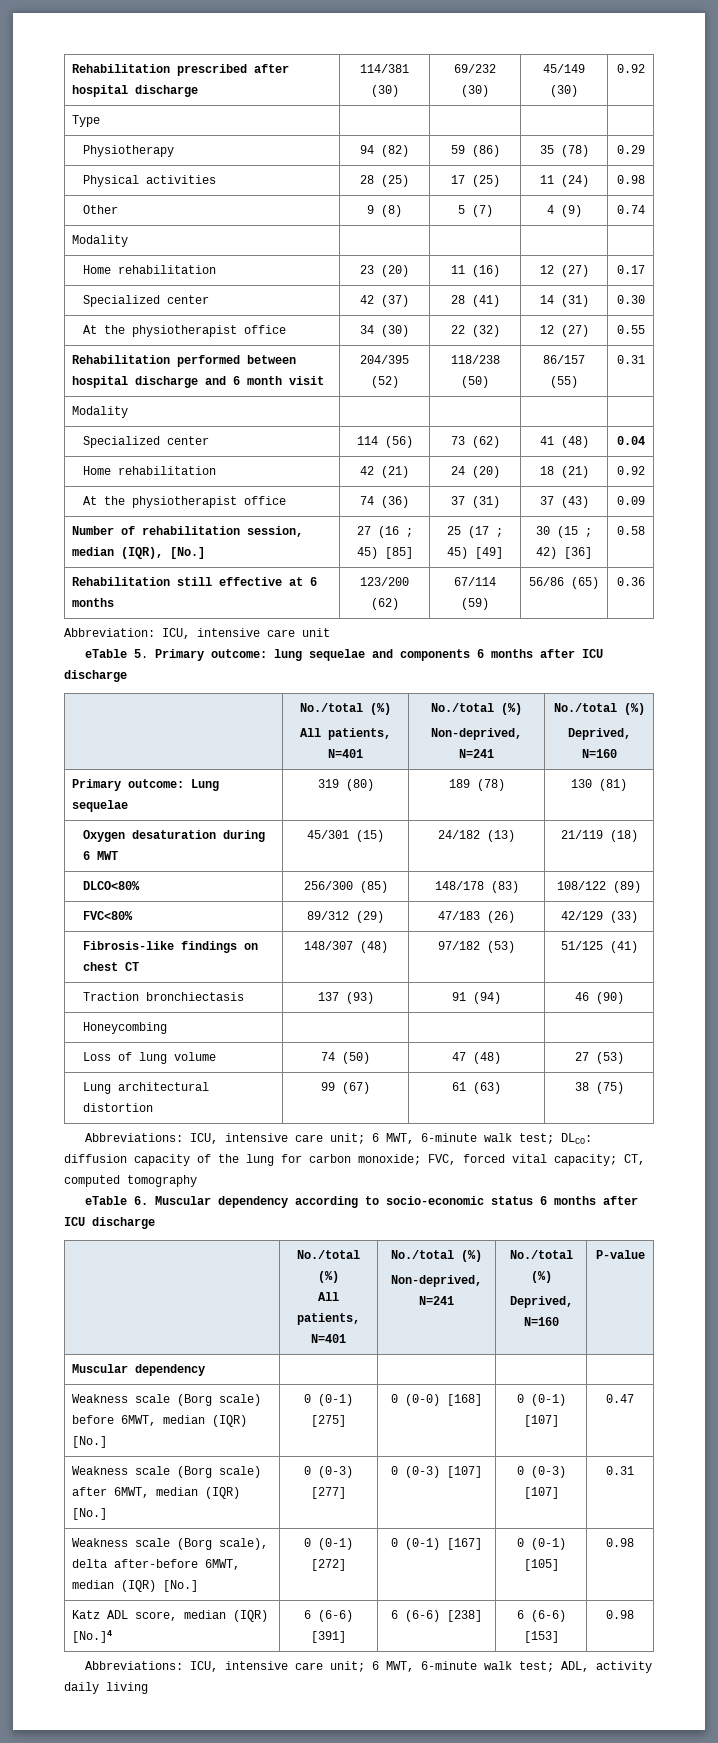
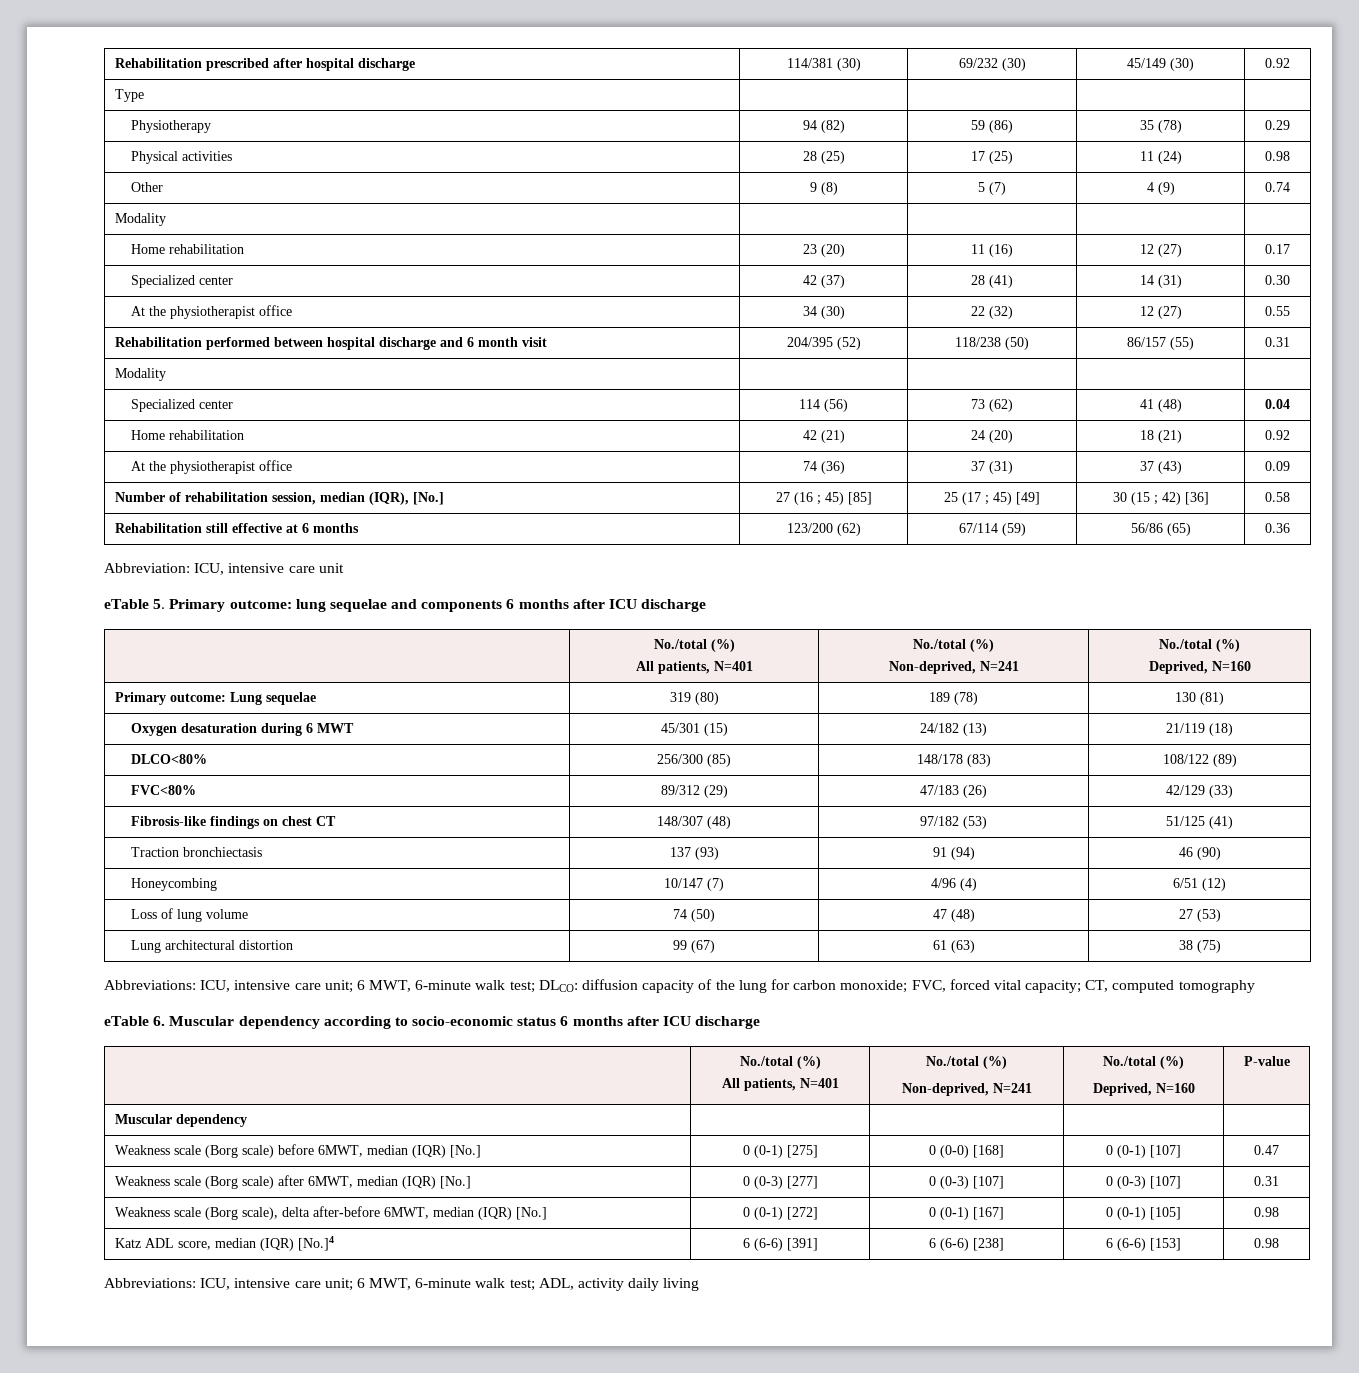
(168, 1028) | | -> [664,878,724,891] [930,878,977,891] [1173,878,1226,891] 10/147 (7) | 4/96 (4) | 6/51 (12)

